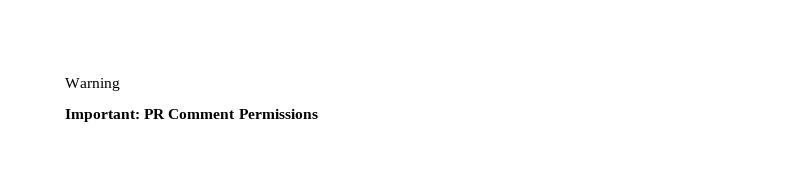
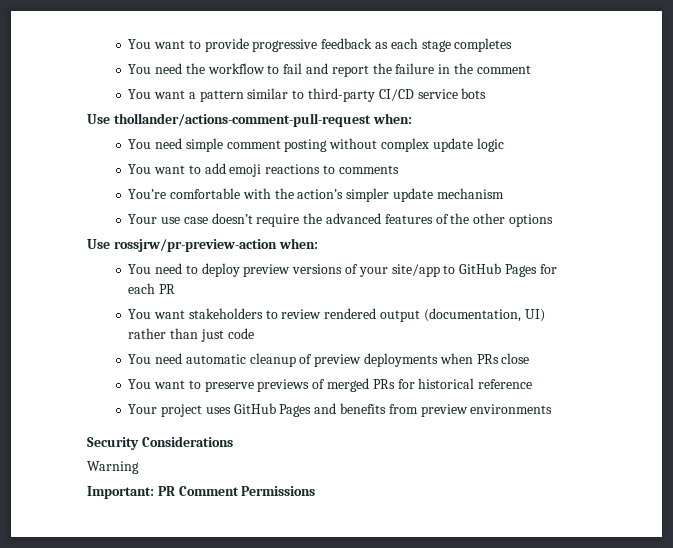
(65, 84) none -> [128,38,513,52] [128,63,531,77] [128,88,487,102] [87,113,412,127] [128,138,504,152] [128,163,399,177] [128,188,504,202] [128,213,553,227] [87,238,318,252] [128,263,557,277] [128,283,176,294] [128,308,545,322] [128,328,254,342] [128,353,530,367] [128,378,533,392] [128,403,553,417] [87,436,233,450] You want to provide progressive feedback as each stage completes // You need the workflow to fail and report the failure in the comment // You want a pattern similar to third-party CI/CD service bots // Use thollander/actions-comment-pull-request when: // You need simple comment posting without complex update logic // You want to add emoji reactions to comments // You’re comfortable with the action’s simpler update mechanism // Your use case doesn’t require the advanced features of the other options // Use rossjrw/pr-preview-action when: // You need to deploy preview versions of your site/app to GitHub Pages for each PR // You want stakeholders to review rendered output (documentation, UI) rather than just code // You need automatic cleanup of preview deployments when PRs close // You want to preserve previews of merged PRs for historical reference // Your project uses GitHub Pages and benefits from preview environments // Security Considerations //

